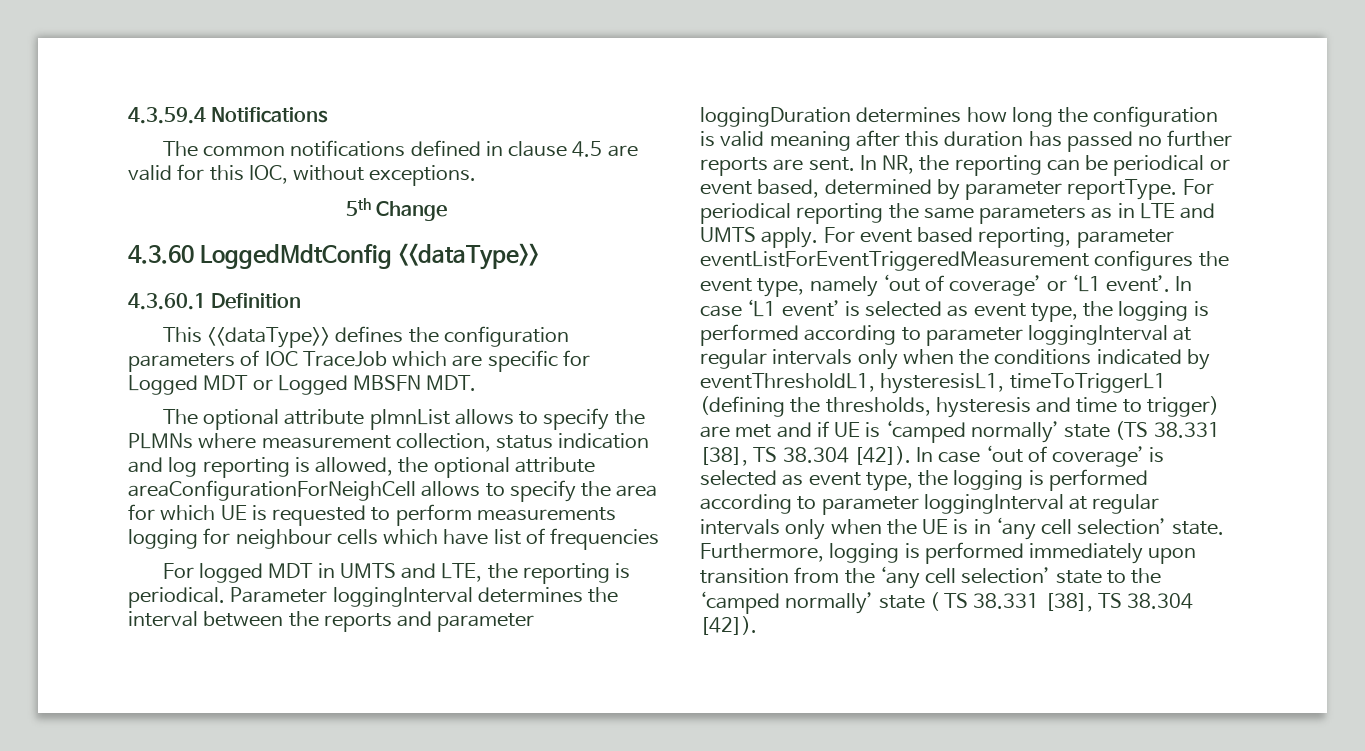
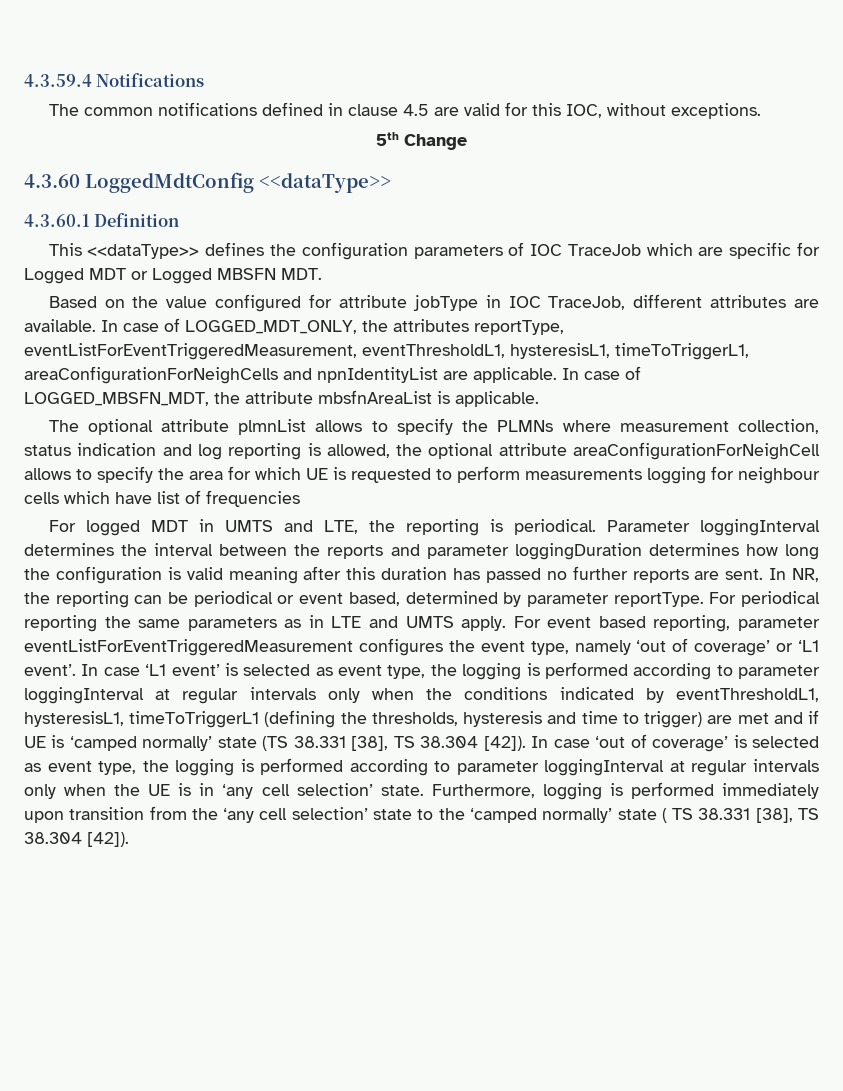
(477, 383) none -> [48,294,819,312] [24,318,564,335] [24,343,749,360] [24,366,641,384] [24,390,539,407] // Based on the value configured for attribute jobType in IOC TraceJob, different attributes are available. In case of LOGGED_MDT_ONLY, the attributes reportType, eventListForEventTriggeredMeasurement, eventThresholdL1, hysteresisL1, timeToTriggerL1, areaConfigurationForNeighCells and npnIdentityList are applicable. In case of LOGGED_MBSFN_MDT, the attribute mbsfnAreaList is applicable.

